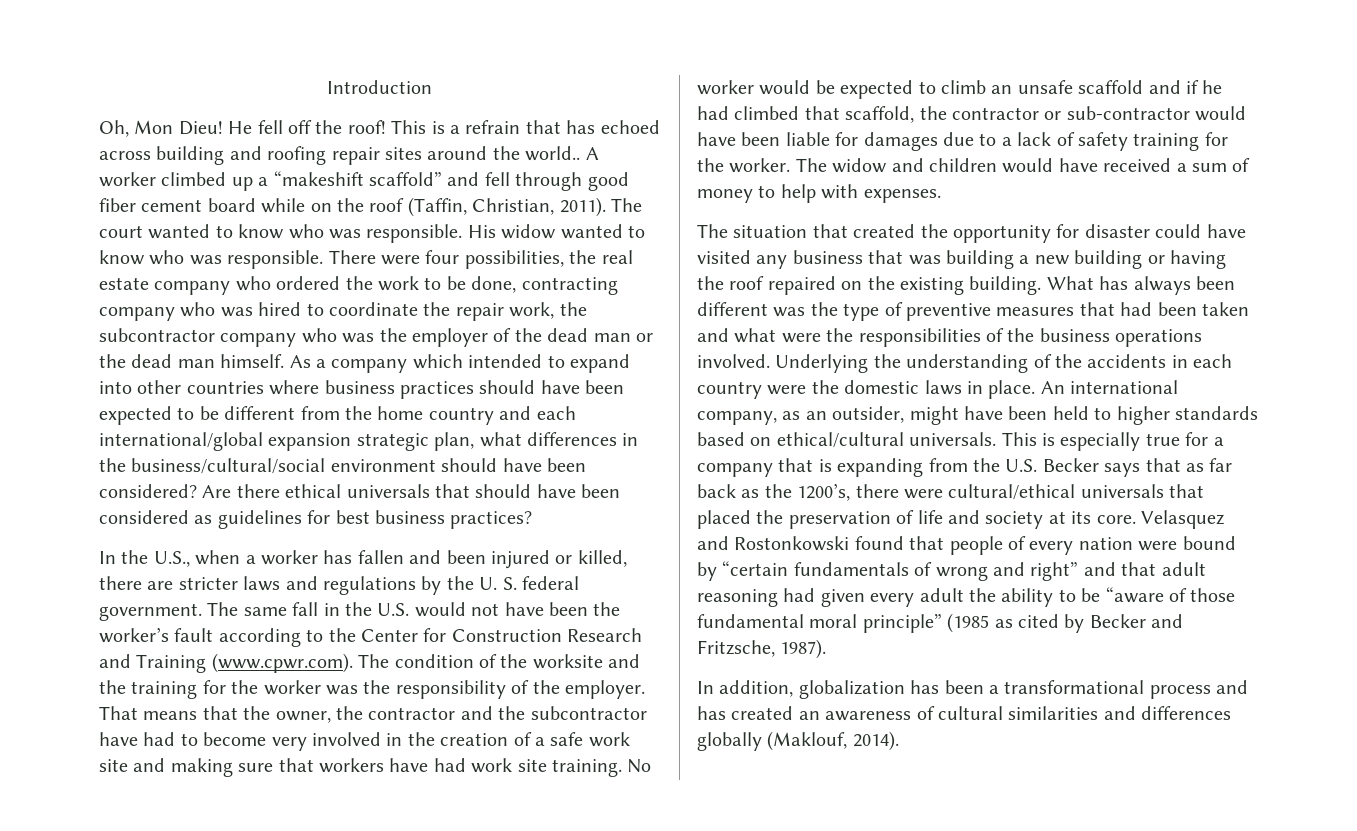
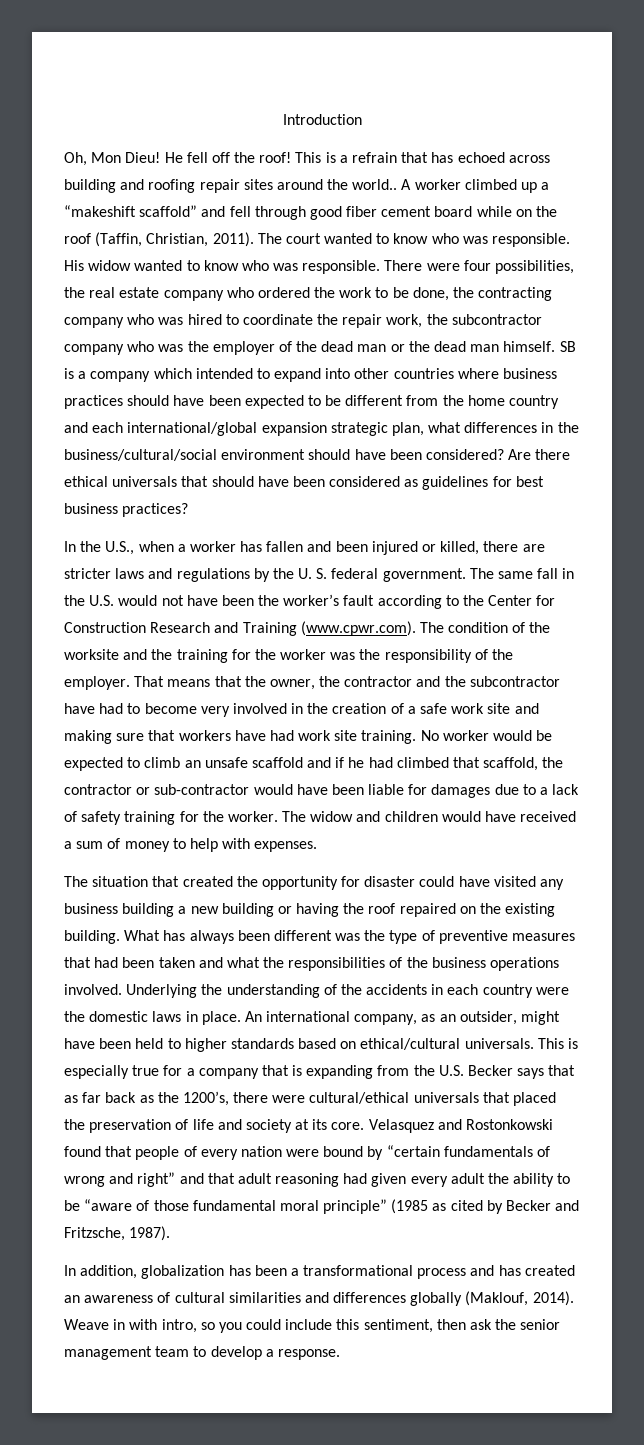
(517, 284) none -> [453,287,475,298] the
[289,355,311,368] As -> [559,341,576,352] [64,368,74,379] SB is
[868,250,941,265] that was -> (118, 908) none
[781,333,821,343] were -> (260, 962) none
(899, 741) none -> [64,1319,561,1333] [64,1346,340,1360] Weave in with intro, so you could include this sentiment, then ask the senior management team to develop a response.

